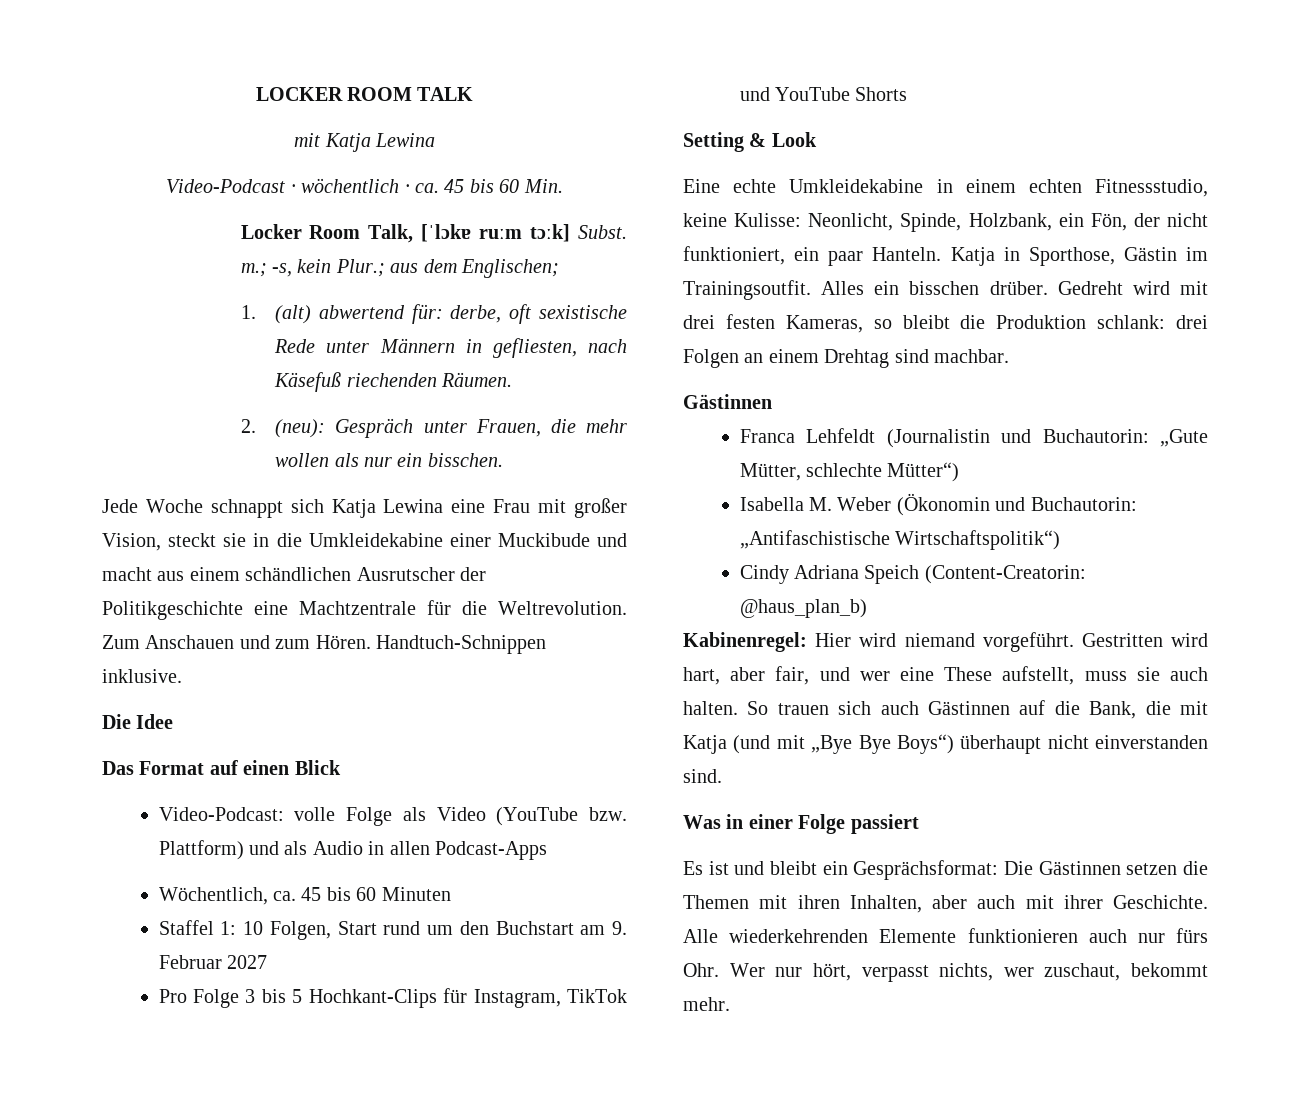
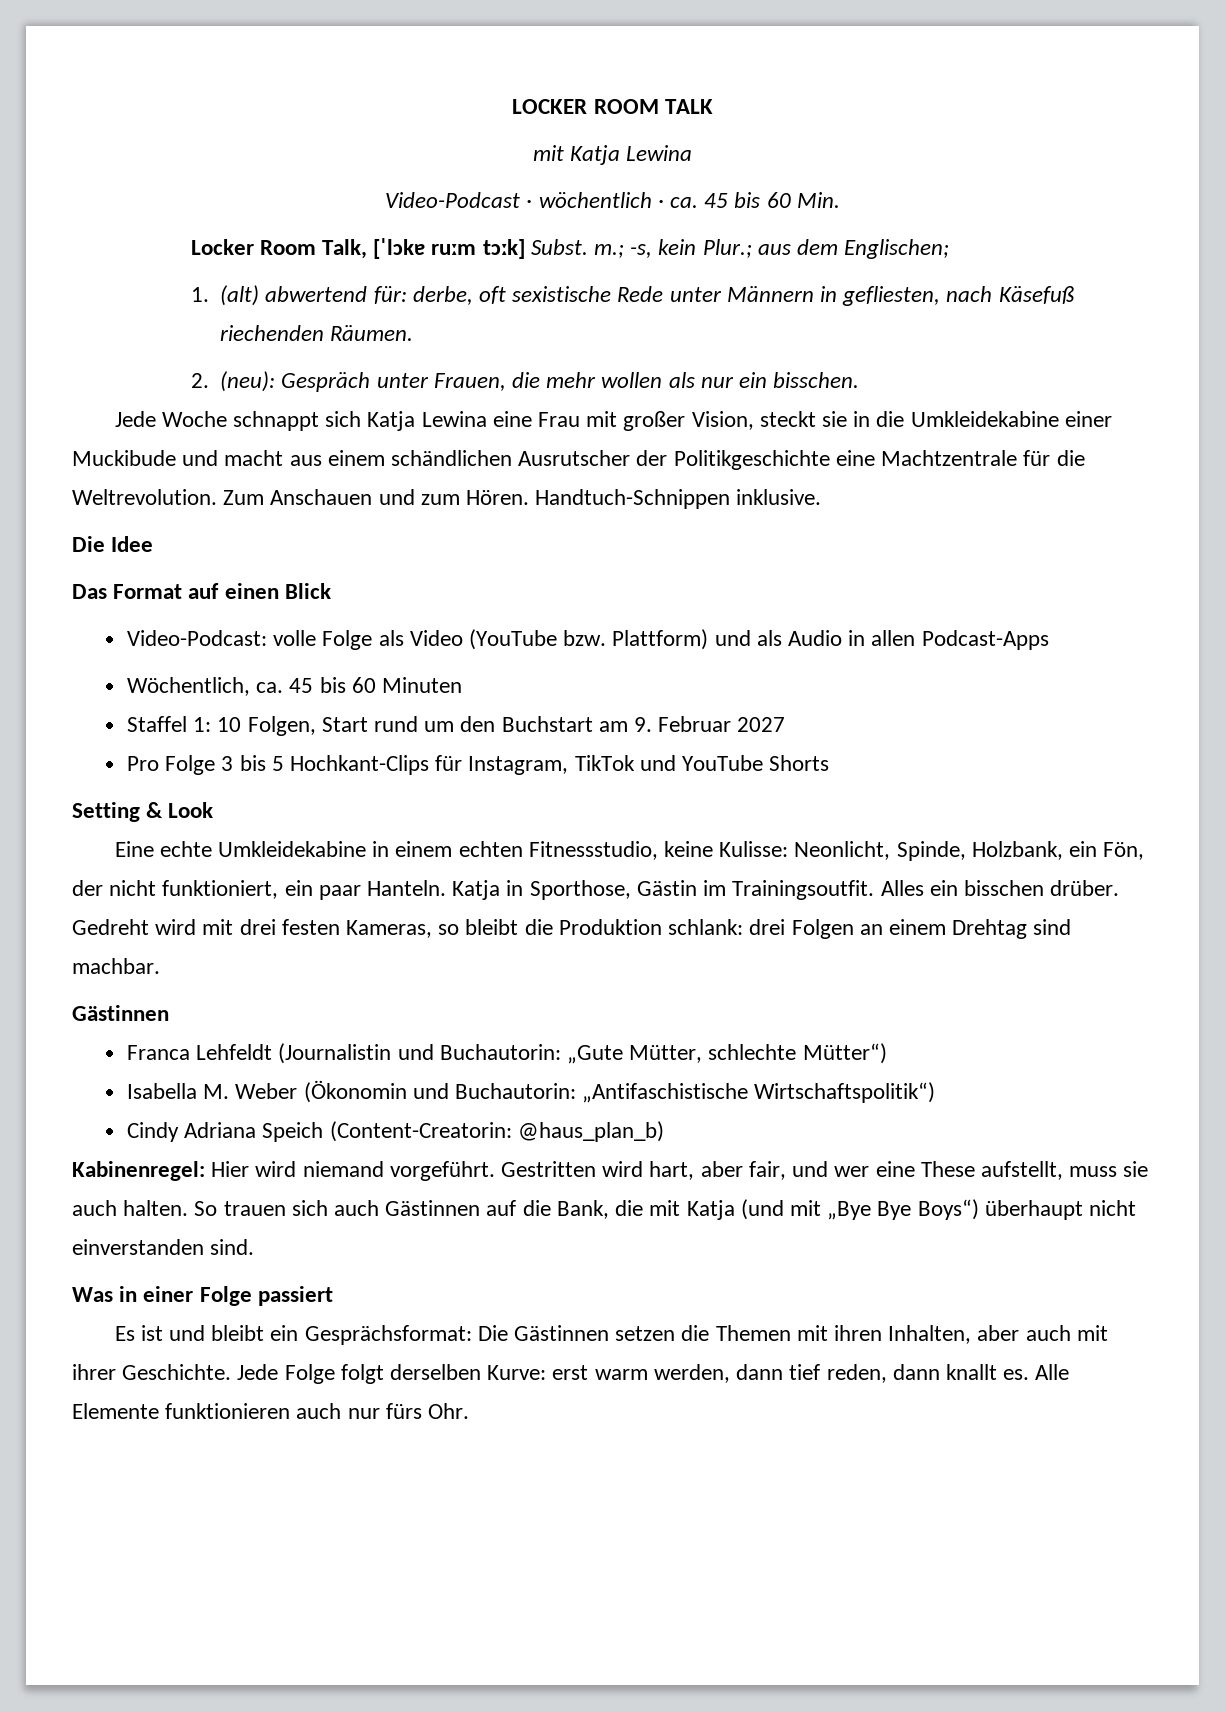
[683,929,869,943] Alle wiederkehrenden -> [237,1364,1070,1384] Jede Folge folgt derselben Kurve: erst warm werden, dann tief reden, dann knallt es. Alle
[729,963,1208,982] [683,997,730,1011] Wer nur hört, verpasst nichts, wer zuschaut, bekommt mehr. -> (470, 1411) none

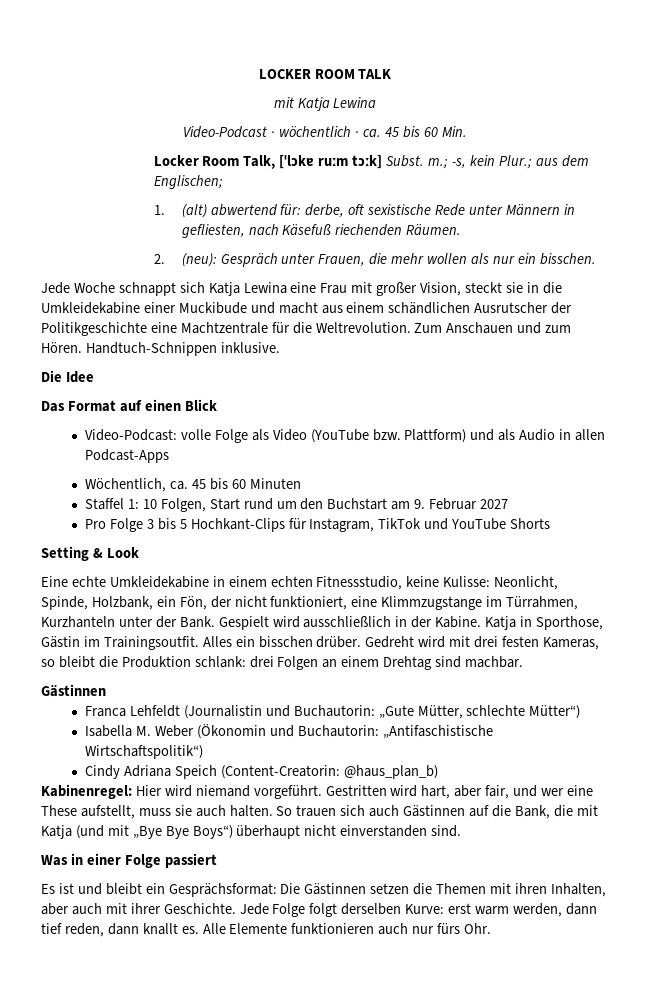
[284,880,447,900] ein paar Hanteln. -> [351,596,579,610] [41,616,482,630] eine Klimmzugstange im Türrahmen, Kurzhanteln unter der Bank. Gespielt wird ausschließlich in der Kabine.

